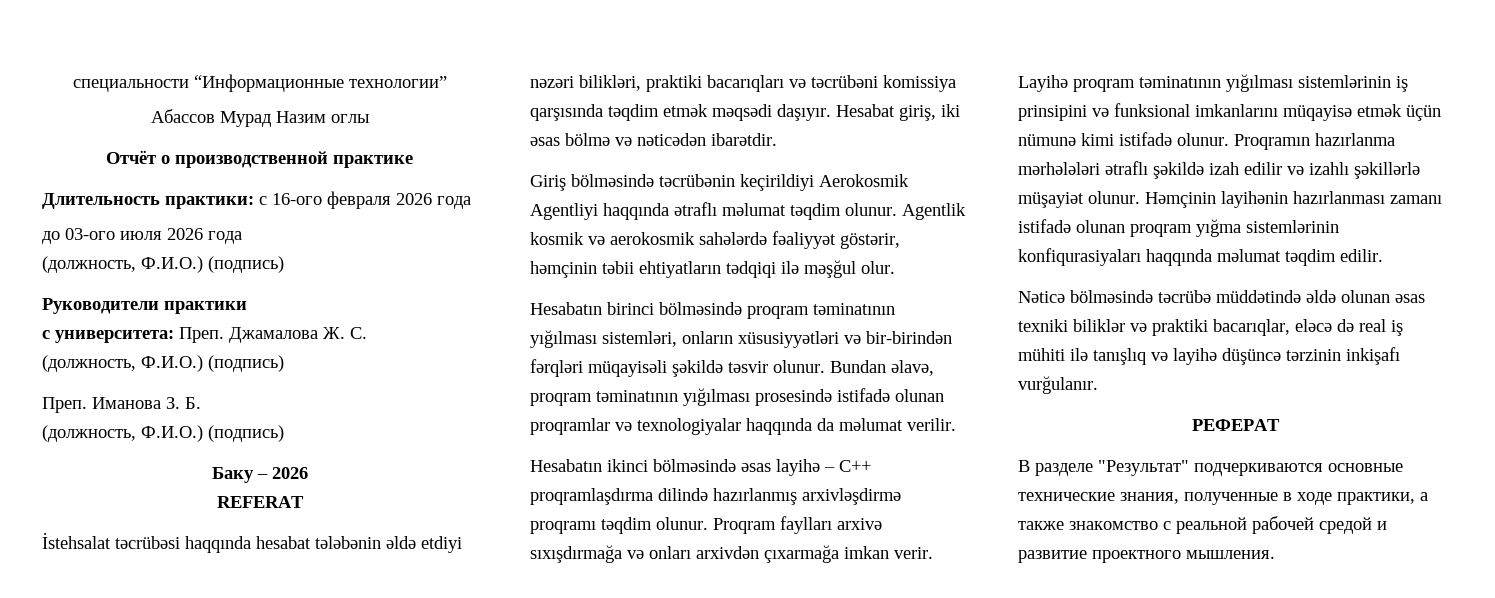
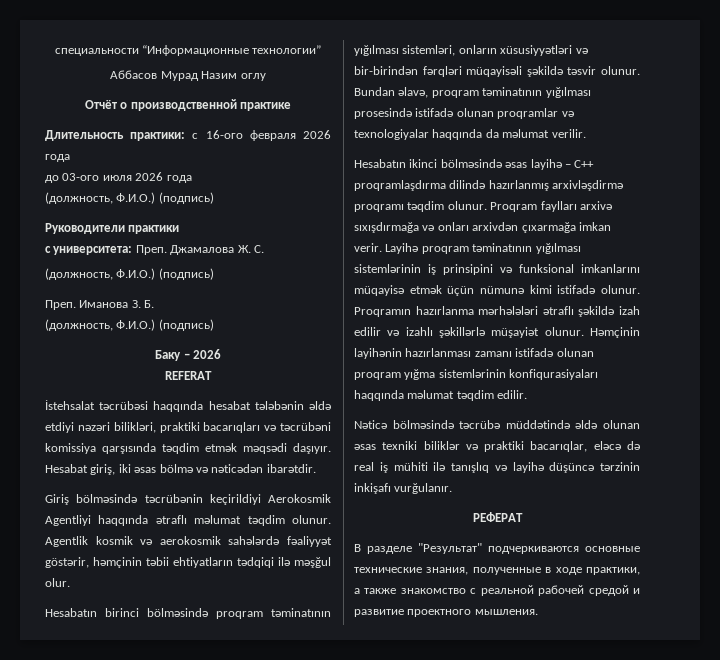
[150,109,215,123] Абассов -> [110,70,158,79] Аббасов
[330,114,369,123] оглы -> [240,73,266,81] оглу

